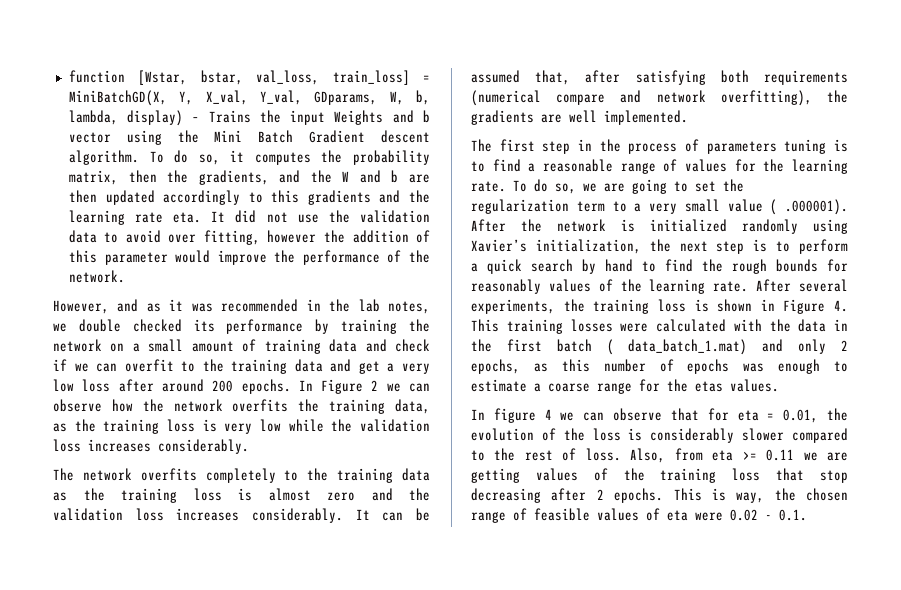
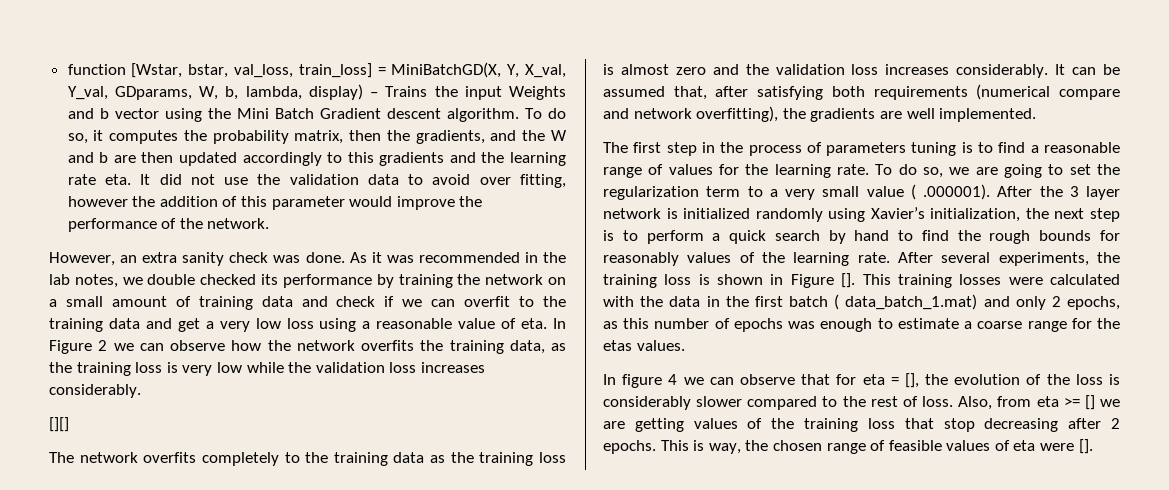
[117,299,161,312] and as -> [120,252,367,266] an extra sanity check was done. As
[118,379,291,394] after around 200 epochs. -> [319,318,548,332] using a reasonable value of eta.
(249, 446) none -> [49,417,69,432] // [][]
(542, 225) none -> [1069,186,1120,200] 3 layer
[834,300,848,312] 4. -> [841,273,856,288] [].
[783,409,819,423] 0.01, -> [904,373,919,388] [],
[766,449,795,461] 0.11 -> [1084,395,1095,410] []
[730,509,807,521] 0.02 - 0.1. -> [1078,439,1093,454] [].

